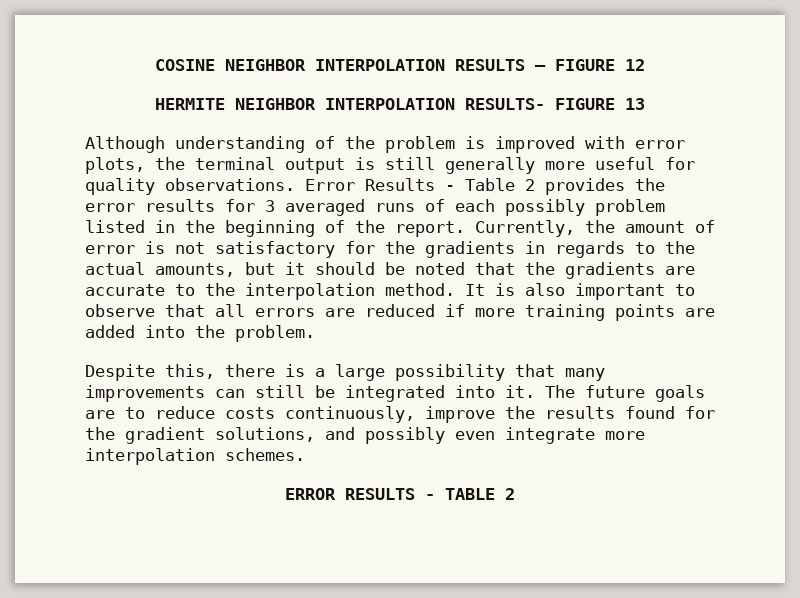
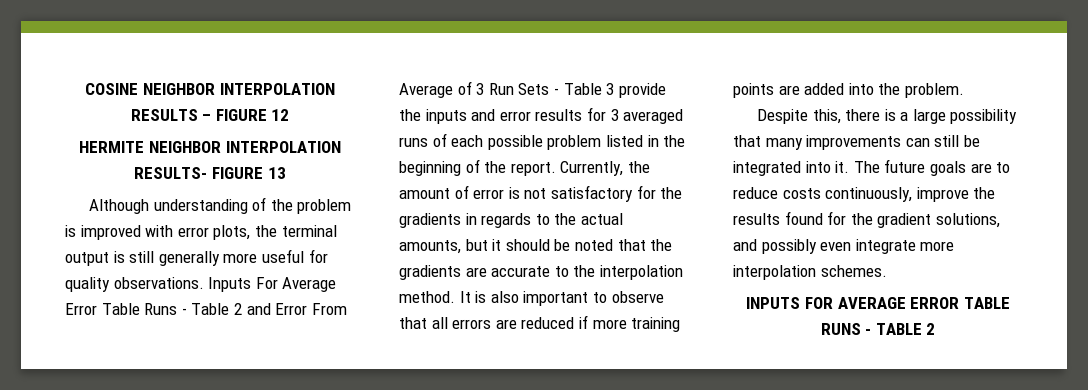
[305,178,665,195] Error Results - Table 2 provides the -> [208,277,337,292] [65,303,347,315] [399,81,666,98] [399,109,496,124] Inputs For Average Error Table Runs - Table 2 and Error From Average of 3 Run Sets - Table 3 provide the inputs and
[505,199,585,216] possibly -> [487,135,543,150] possible
[285,488,415,500] ERROR RESULTS -> [746,297,1010,309] [820,323,861,335] INPUTS FOR AVERAGE ERROR TABLE RUNS

